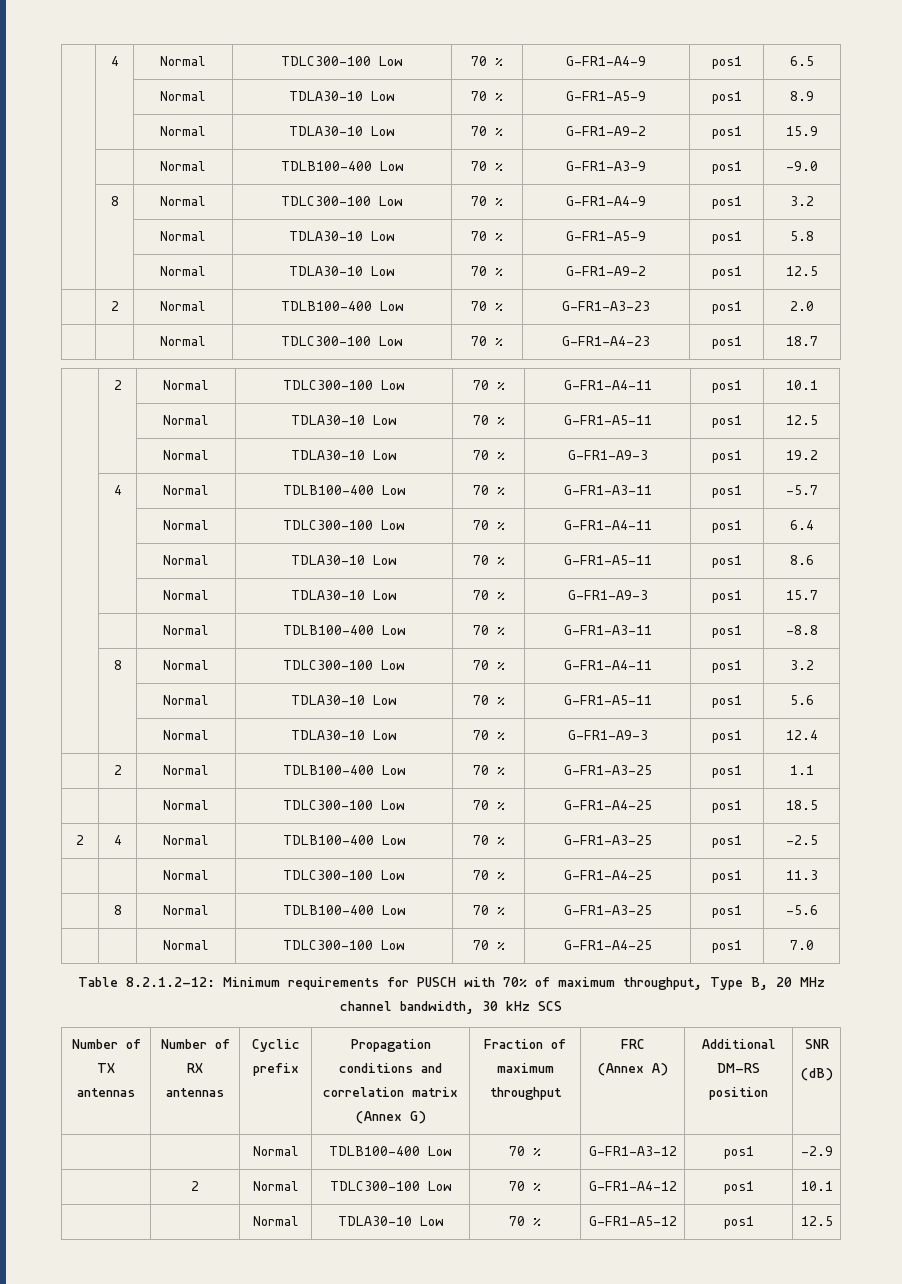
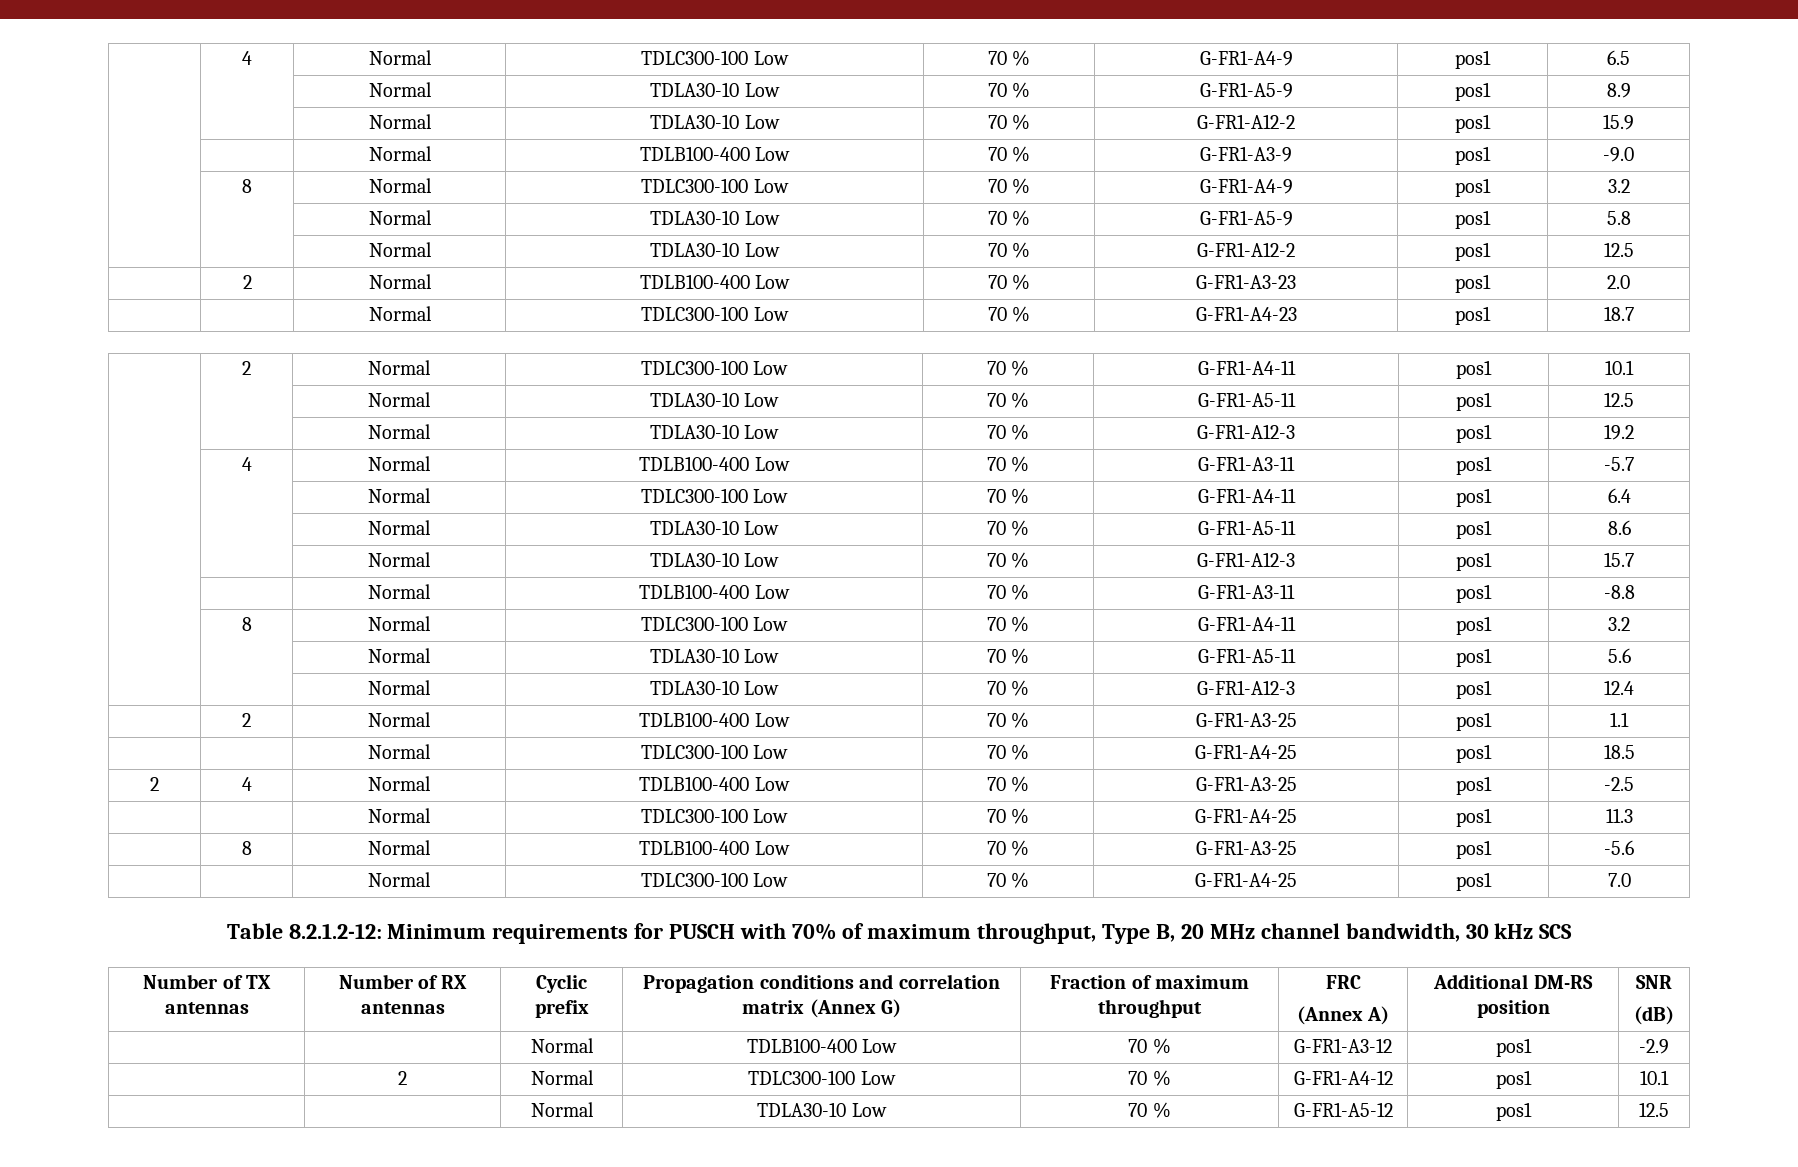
[566,126,646,136] G-FR1-A9-2 -> [1197,114,1295,129] G-FR1-A12-2
[566,266,646,276] G-FR1-A9-2 -> [1197,242,1295,257] G-FR1-A12-2
[567,450,648,460] G-FR1-A9-3 -> [1197,424,1295,439] G-FR1-A12-3
[567,590,648,600] G-FR1-A9-3 -> [1197,552,1295,567] G-FR1-A12-3
[567,730,648,740] G-FR1-A9-3 -> [1197,680,1295,695] G-FR1-A12-3

